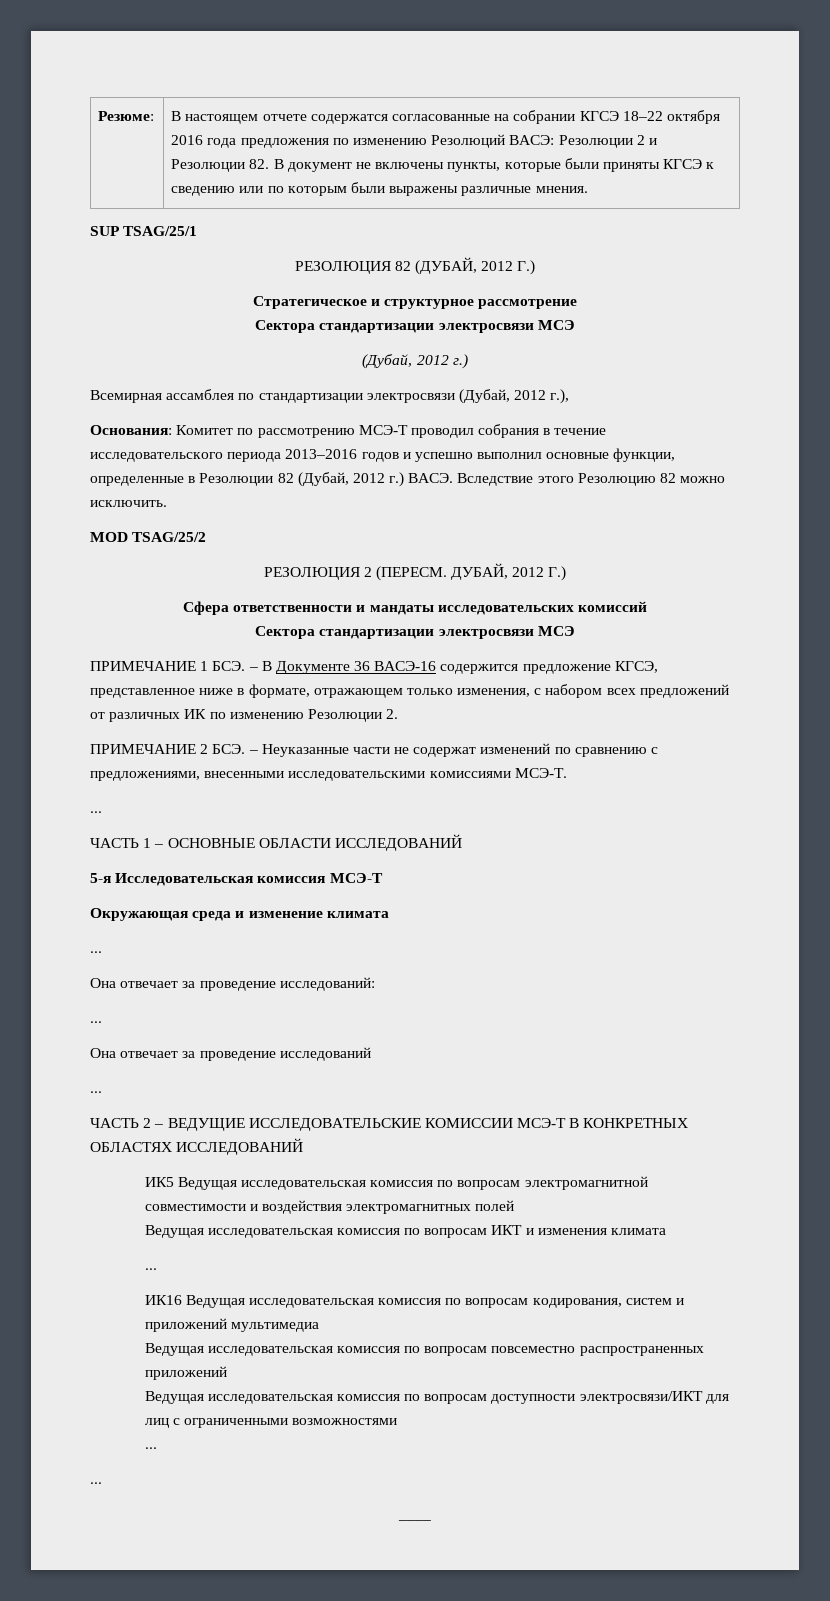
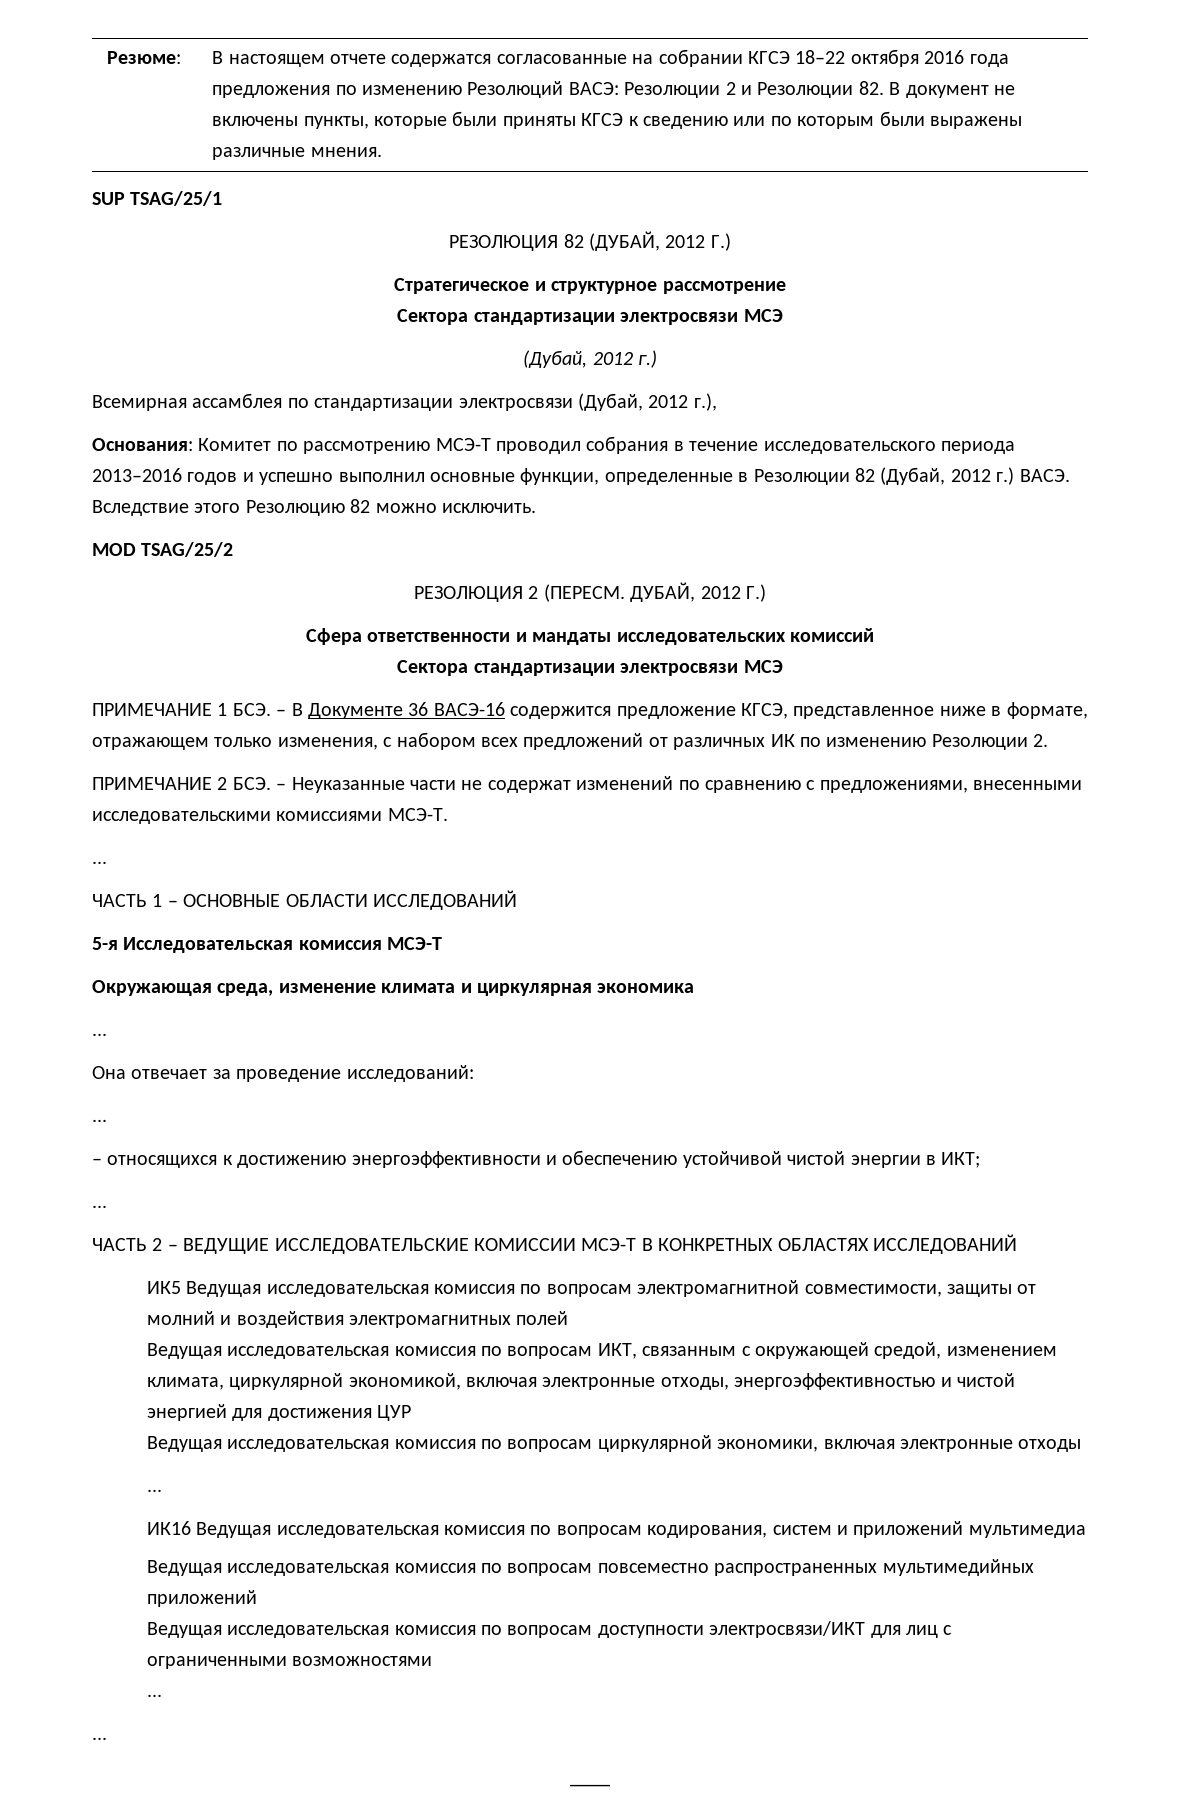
[192,911,245,921] среда и -> [217,983,274,996] среда,
(389, 914) none -> [460,983,695,996] и циркулярная экономика
[90,1047,371,1061] Она отвечает за проведение исследований -> [92,1150,981,1168] – относящихся к достижению энергоэффективности и обеспечению устойчивой чистой энергии в ИКТ;
[144,1204,246,1211] совместимости -> [804,1284,1037,1297] [146,1311,215,1325] совместимости, защиты от молний
[491,1225,666,1235] ИКТ и изменения климата -> [597,1342,1057,1359] [146,1373,1016,1390] [146,1404,412,1421] [146,1435,1082,1452] ИКТ, связанным с окружающей средой, изменением климата, циркулярной экономикой, включая электронные отходы, энергоэффективностью и чистой энергией для достижения ЦУР // Ведущая исследовательская комиссия по вопросам циркулярной экономики, включая электронные отходы
(704, 1351) none -> [882,1559,1034,1576] мультимедийных

